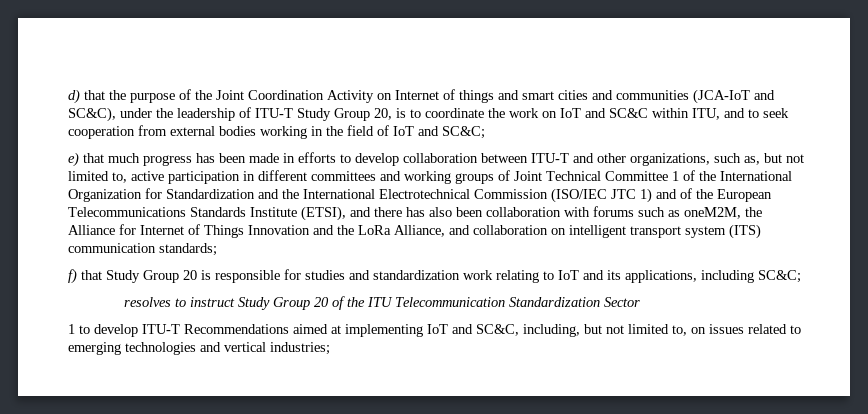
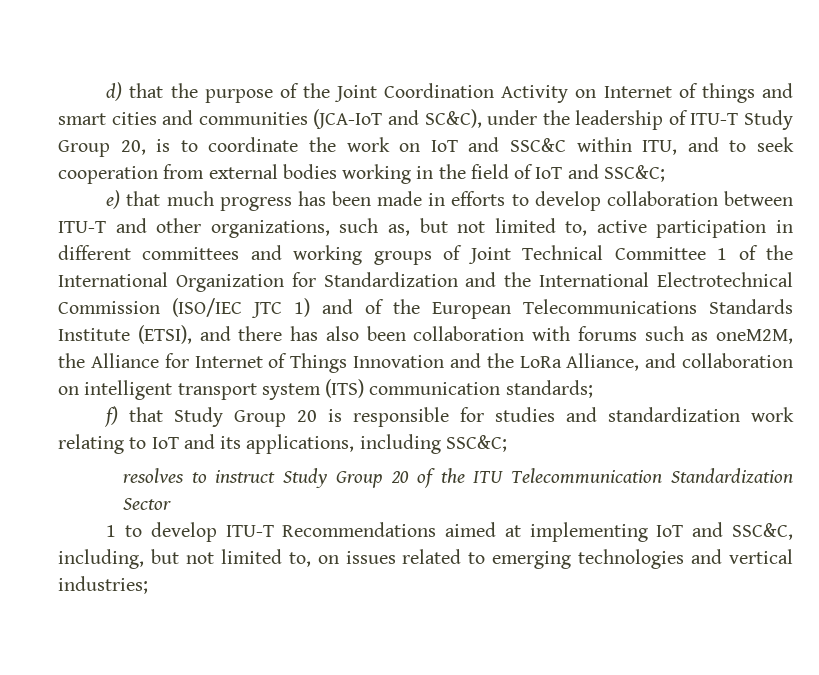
[609,108,648,118] SC&C -> [510,138,567,152] SSC&C
[442,126,485,139] SC&C; -> [603,165,665,182] SSC&C;
[758,270,801,283] SC&C; -> [445,435,507,452] SSC&C;
[476,324,519,336] SC&C, -> [732,523,794,540] SSC&C,

